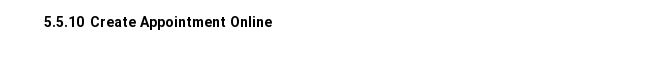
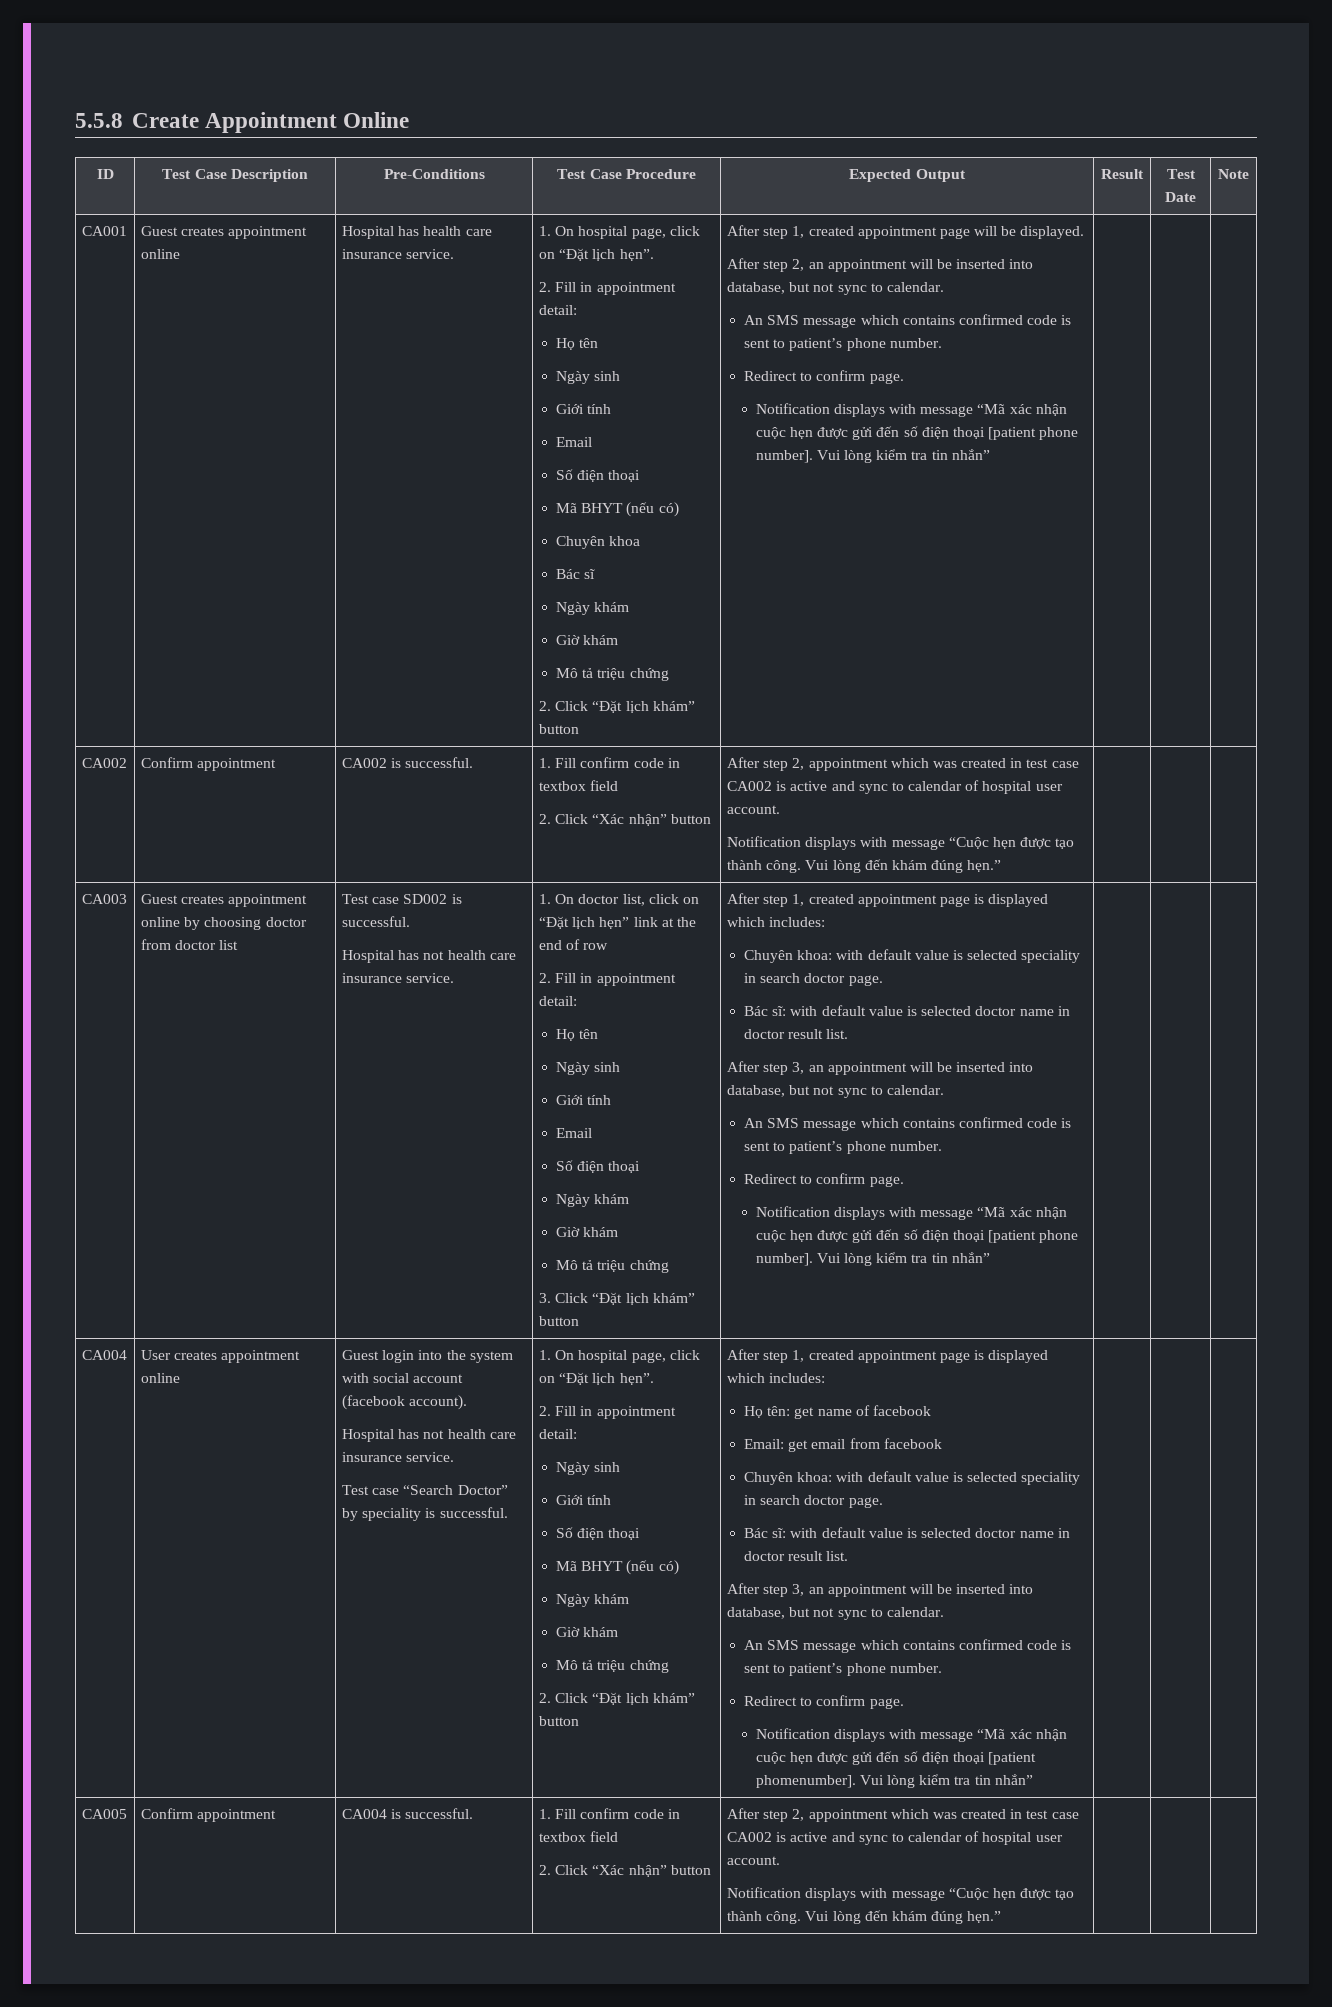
[44,16,84,27] 5.5.10 -> [75,113,123,128] 5.5.8
(272, 21) none -> [96,169,114,179] [162,169,308,182] [383,169,485,179] [557,169,696,179] [849,169,966,182] [1101,169,1144,179] [1166,169,1196,179] [1165,192,1196,202] [1218,169,1249,179] [81,226,127,236] [140,226,308,239] [140,249,180,259] [341,226,492,239] [341,249,455,259] [538,226,700,239] [538,248,654,261] [538,282,676,295] [538,305,577,315] [556,338,599,350] [556,371,621,384] [556,404,612,414] [556,437,593,447] [556,469,641,482] [556,502,679,517] [556,536,641,549] [556,569,596,579] [556,602,630,615] [556,635,619,645] [556,668,669,681] [538,700,695,713] [538,724,579,734] [726,225,1085,239] [726,258,1034,272] [726,282,944,295] [744,314,1072,328] [744,338,942,351] [744,370,904,384] [755,403,1067,417] [755,426,1079,440] [755,449,990,463] [81,758,127,768] [140,757,277,771] [341,757,474,768] [538,757,680,768] [538,780,619,791] [538,814,711,826] [726,757,1079,771] [726,780,1063,794] [726,805,780,814] [726,836,1075,850] [726,859,1002,873] [81,894,127,904] [140,894,308,907] [140,917,307,930] [140,939,239,950] [341,894,462,904] [341,916,410,927] [341,950,516,963] [341,973,455,983] [538,894,699,906] [538,916,696,929] [538,939,609,950] [538,973,676,986] [538,996,577,1006] [556,1029,599,1041] [556,1062,621,1075] [556,1095,612,1105] [556,1128,593,1138] [556,1160,641,1173] [556,1194,630,1207] [556,1227,619,1237] [556,1260,669,1273] [538,1292,695,1305] [538,1316,579,1326] [726,893,1049,907] [726,917,826,927] [744,949,1081,963] [744,973,883,986] [744,1005,1070,1016] [744,1029,849,1039] [726,1061,1034,1075] [726,1085,944,1098] [744,1117,1072,1131] [744,1141,942,1154] [744,1173,904,1187] [755,1206,1067,1220] [755,1229,1079,1243] [755,1252,990,1266] [81,1350,127,1360] [140,1350,301,1363] [140,1373,180,1383] [341,1350,513,1363] [341,1373,464,1383] [341,1395,468,1410] [341,1429,516,1442] [341,1452,455,1462] [341,1485,508,1495] [341,1507,508,1521] [538,1350,700,1363] [538,1372,654,1385] [538,1406,676,1419] [538,1429,577,1439] [556,1462,621,1475] [556,1495,612,1505] [556,1527,641,1540] [556,1560,679,1575] [556,1594,630,1607] [556,1627,619,1637] [556,1660,669,1673] [538,1692,695,1705] [538,1716,579,1726] [726,1349,1049,1363] [726,1373,826,1383] [744,1405,931,1419] [744,1438,942,1452] [744,1471,1081,1485] [744,1495,883,1508] [744,1527,1070,1538] [744,1551,849,1561] [726,1583,1034,1597] [726,1607,944,1620] [744,1639,1072,1653] [744,1663,942,1676] [744,1695,904,1709] [755,1728,1067,1742] [755,1751,1037,1765] [755,1774,1033,1788] [81,1809,127,1819] [140,1808,277,1822] [341,1808,474,1819] [538,1808,680,1819] [538,1831,619,1842] [538,1865,711,1877] [726,1808,1079,1822] [726,1831,1063,1845] [726,1856,780,1865] [726,1887,1075,1901] [726,1910,1002,1924] // ID | Test Case Description | Pre-Conditions | Test Case Procedure | Expected Output | Result | Test Date | Note // CA001 | Guest creates appointment online | Hospital has health care insurance service. | 1. On hospital page, click on “Đặt lịch hẹn”. // 2. Fill in appointment detail: // Họ tên // Ngày sinh // Giới tính // Email // Số điện thoại // Mã BHYT (nếu có) // Chuyên khoa // Bác sĩ // Ngày khám // Giờ khám // Mô tả triệu chứng // 2. Click “Đặt lịch khám” button | After step 1, created appointment page will be displayed. // After step 2, an appointment will be inserted into database, but not sync to calendar. // An SMS message which contains confirmed code is sent to patient’s phone number. // Redirect to confirm page. // Notification displays with message “Mã xác nhận cuộc hẹn được gửi đến số điện thoại [patient phone number]. Vui lòng kiểm tra tin nhắn” | | | // CA002 | Confirm appointment | CA002 is successful. | 1. Fill confirm code in textbox field // 2. Click “Xác nhận” button | After step 2, appointment which was created in test case CA002 is active and sync to calendar of hospital user account. // Notification displays with message “Cuộc hẹn được tạo thành công. Vui lòng đến khám đúng hẹn.” | | | // CA003 | Guest creates appointment online by choosing doctor from doctor list | Test case SD002 is successful. // Hospital has not health care insurance service. | 1. On doctor list, click on “Đặt lịch hẹn” link at the end of row // 2. Fill in appointment detail: // Họ tên // Ngày sinh // Giới tính // Email // Số điện thoại // Ngày khám // Giờ khám // Mô tả triệu chứng // 3. Click “Đặt lịch khám” button | After step 1, created appointment page is displayed which includes: // Chuyên khoa: with default value is selected speciality in search doctor page. // Bác sĩ: with default value is selected doctor name in doctor result list. // After step 3, an appointment will be inserted into database, but not sync to calendar. // An SMS message which contains confirmed code is sent to patient’s phone number. // Redirect to confirm page. // Notification displays with message “Mã xác nhận cuộc hẹn được gửi đến số điện thoại [patient phone number]. Vui lòng kiểm tra tin nhắn” | | | // CA004 | User creates appointment online | Guest login into the system with social account (facebook account). // Hospital has not health care insurance service. // Test case “Search Doctor” by speciality is successful. | 1. On hospital page, click on “Đặt lịch hẹn”. // 2. Fill in appointment detail: // Ngày sinh // Giới tính // Số điện thoại // Mã BHYT (nếu có) // Ngày khám // Giờ khám // Mô tả triệu chứng // 2. Click “Đặt lịch khám” button | After step 1, created appointment page is displayed which includes: // Họ tên: get name of facebook // Email: get email from facebook // Chuyên khoa: with default value is selected speciality in search doctor page. // Bác sĩ: with default value is selected doctor name in doctor result list. // After step 3, an appointment will be inserted into database, but not sync to calendar. // An SMS message which contains confirmed code is sent to patient’s phone number. // Redirect to confirm page. // Notification displays with message “Mã xác nhận cuộc hẹn được gửi đến số điện thoại [patient phomenumber]. Vui lòng kiểm tra tin nhắn” | | | // CA005 | Confirm appointment | CA004 is successful. | 1. Fill confirm code in textbox field // 2. Click “Xác nhận” button | After step 2, appointment which was created in test case CA002 is active and sync to calendar of hospital user account. // Notification displays with message “Cuộc hẹn được tạo thành công. Vui lòng đến khám đúng hẹn.” | | |

